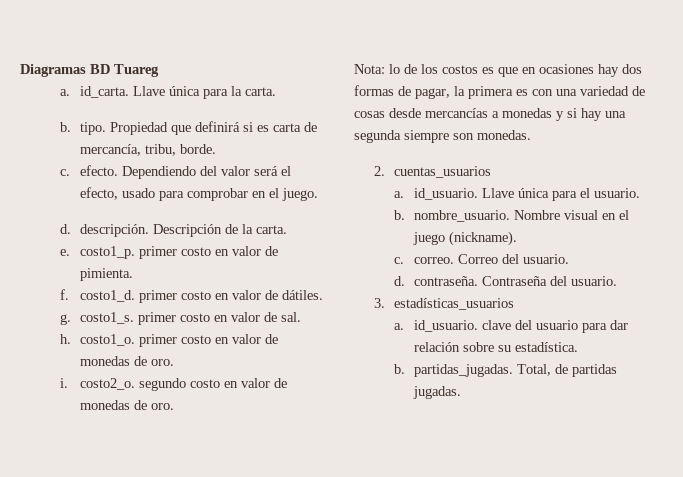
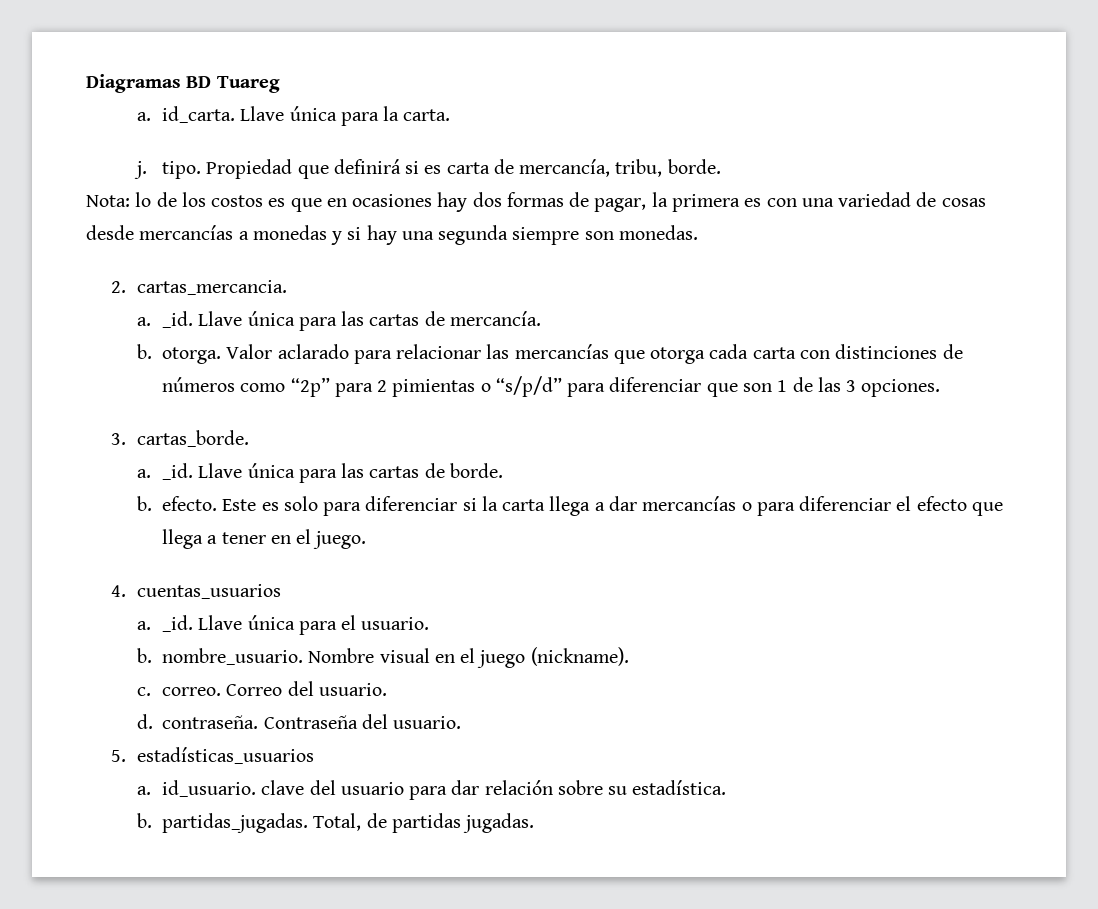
[60,122,72,132] b. -> [133,161,147,179] j.
[60,165,292,179] [80,187,319,201] [60,224,288,237] [60,246,279,259] [80,268,134,281] [60,289,324,303] [60,312,302,325] [60,334,279,347] [80,356,175,366] [60,378,288,391] [80,400,175,410] // c. efecto. Dependiendo del valor será el efecto, usado para comprobar en el juego. // d. descripción. Descripción de la carta. // e. costo1_p. primer costo en valor de pimienta. // f. costo1_d. primer costo en valor de dátiles. // g. costo1_s. primer costo en valor de sal. // h. costo1_o. primer costo en valor de monedas de oro. // i. costo2_o. segundo costo en valor de monedas de oro. -> (721, 166) none
(386, 171) none -> [136,280,287,295] [136,311,541,331] [136,344,963,364] [162,376,941,397] [111,430,249,447] [136,463,503,483] [136,496,1003,516] [162,529,367,549] [111,585,127,597] cartas_mercancia. // a. _id. Llave única para las cartas de mercancía. // b. otorga. Valor aclarado para relacionar las mercancías que otorga cada carta con distinciones de números como “2p” para 2 pimientas o “s/p/d” para diferenciar que son 1 de las 3 opciones. // 3. cartas_borde. // a. _id. Llave única para las cartas de borde. // b. efecto. Este es solo para diferenciar si la carta llega a dar mercancías o para diferenciar el efecto que llega a tener en el juego. // 4.
[414,188,479,200] id_usuario. -> [162,615,194,632] _id.
[374,298,386,308] 3. -> [111,750,127,762] 5.

